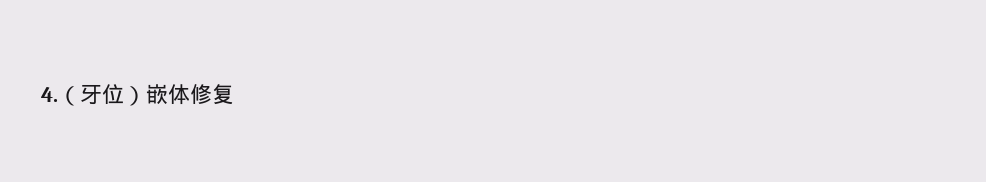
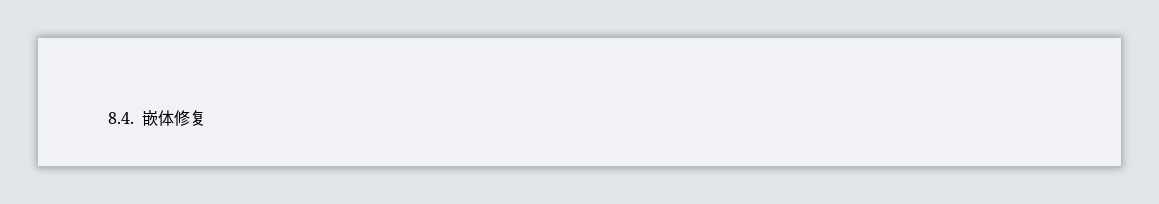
[41,84,146,106] 4.（牙位） -> [108,112,134,124] 8.4.

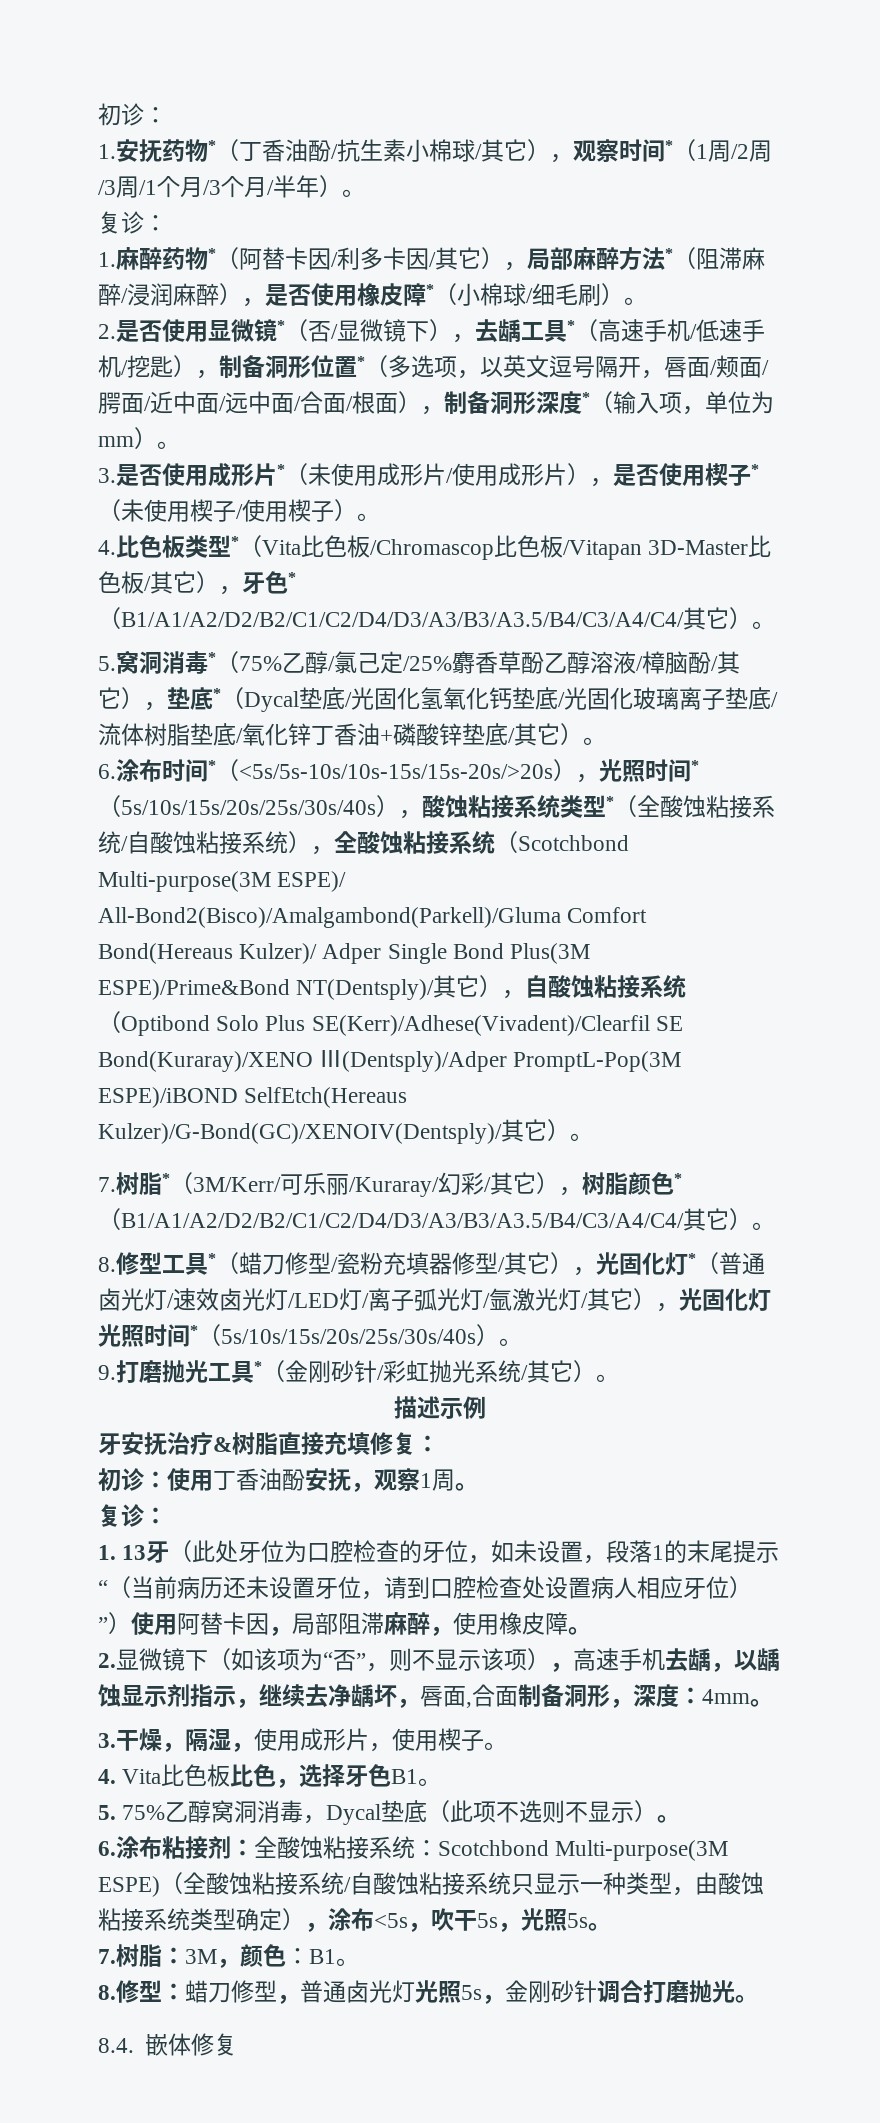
(108, 118) none -> [98,103,167,126] [98,139,772,163] [98,175,365,198] [98,211,167,234] [98,247,765,271] [98,283,647,307] [98,319,765,343] [98,355,769,379] [98,391,774,415] [98,427,180,449] [98,463,759,487] [98,499,380,522] [98,535,772,560] [98,571,296,595] [98,607,775,630] [98,650,740,674] [98,687,778,712] [98,723,606,746] [98,759,699,783] [98,795,775,819] [98,831,629,855] [98,871,347,892] [98,907,648,928] [98,943,591,964] [98,975,687,1000] [98,1011,683,1036] [98,1050,682,1072] [98,1087,408,1108] [98,1119,593,1144] [98,1172,682,1197] [98,1208,775,1231] [98,1252,765,1276] [98,1288,771,1312] [98,1324,522,1347] [98,1360,619,1383] [394,1396,486,1419] [98,1432,439,1456] [98,1468,478,1492] [98,1504,167,1527] [98,1540,780,1564] [98,1576,752,1600] [98,1612,591,1636] [98,1648,780,1672] [98,1684,773,1708] [98,1728,507,1752] [98,1764,442,1788] [98,1800,681,1825] [98,1836,729,1861] [98,1872,764,1897] [98,1908,611,1932] [98,1944,359,1968] [98,1980,758,2004] 初诊： // 1.安抚药物*（丁香油酚/抗生素小棉球/其它），观察时间*（1周/2周/3周/1个月/3个月/半年）。 // 复诊： // 1.麻醉药物*（阿替卡因/利多卡因/其它），局部麻醉方法*（阻滞麻醉/浸润麻醉），是否使用橡皮障*（小棉球/细毛刷）。 // 2.是否使用显微镜*（否/显微镜下），去龋工具*（高速手机/低速手机/挖匙），制备洞形位置*（多选项，以英文逗号隔开，唇面/颊面/腭面/近中面/远中面/合面/根面），制备洞形深度*（输入项，单位为mm）。 // 3.是否使用成形片*（未使用成形片/使用成形片），是否使用楔子*（未使用楔子/使用楔子）。 // 4.比色板类型*（Vita比色板/Chromascop比色板/Vitapan 3D-Master比色板/其它），牙色*（B1/A1/A2/D2/B2/C1/C2/D4/D3/A3/B3/A3.5/B4/C3/A4/C4/其它）。 // 5.窝洞消毒*（75%乙醇/氯己定/25%麝香草酚乙醇溶液/樟脑酚/其它），垫底*（Dycal垫底/光固化氢氧化钙垫底/光固化玻璃离子垫底/流体树脂垫底/氧化锌丁香油+磷酸锌垫底/其它）。 // 6.涂布时间*（<5s/5s-10s/10s-15s/15s-20s/>20s），光照时间*（5s/10s/15s/20s/25s/30s/40s），酸蚀粘接系统类型*（全酸蚀粘接系统/自酸蚀粘接系统），全酸蚀粘接系统（Scotchbond Multi-purpose(3M ESPE)/ All-Bond2(Bisco)/Amalgambond(Parkell)/Gluma Comfort Bond(Hereaus Kulzer)/ Adper Single Bond Plus(3M ESPE)/Prime&Bond NT(Dentsply)/其它），自酸蚀粘接系统（Optibond Solo Plus SE(Kerr)/Adhese(Vivadent)/Clearfil SE Bond(Kuraray)/XENO Ⅲ(Dentsply)/Adper PromptL-Pop(3M ESPE)/iBOND SelfEtch(Hereaus Kulzer)/G-Bond(GC)/XENOIV(Dentsply)/其它）。 // 7.树脂*（3M/Kerr/可乐丽/Kuraray/幻彩/其它），树脂颜色*（B1/A1/A2/D2/B2/C1/C2/D4/D3/A3/B3/A3.5/B4/C3/A4/C4/其它）。 // 8.修型工具*（蜡刀修型/瓷粉充填器修型/其它），光固化灯*（普通卤光灯/速效卤光灯/LED灯/离子弧光灯/氩激光灯/其它），光固化灯光照时间*（5s/10s/15s/20s/25s/30s/40s）。 // 9.打磨抛光工具*（金刚砂针/彩虹抛光系统/其它）。 // 描述示例 // 牙安抚治疗&树脂直接充填修复： // 初诊：使用丁香油酚安抚，观察1周。 // 复诊： // 1. 13牙（此处牙位为口腔检查的牙位，如未设置，段落1的末尾提示“（当前病历还未设置牙位，请到口腔检查处设置病人相应牙位）”）使用阿替卡因，局部阻滞麻醉，使用橡皮障。 // 2.显微镜下（如该项为“否”，则不显示该项），高速手机去龋，以龋蚀显示剂指示，继续去净龋坏，唇面,合面制备洞形，深度：4mm。 // 3.干燥，隔湿，使用成形片，使用楔子。 // 4. Vita比色板比色，选择牙色B1。 // 5. 75%乙醇窝洞消毒，Dycal垫底（此项不选则不显示）。 // 6.涂布粘接剂：全酸蚀粘接系统：Scotchbond Multi-purpose(3M ESPE)（全酸蚀粘接系统/自酸蚀粘接系统只显示一种类型，由酸蚀粘接系统类型确定），涂布<5s，吹干5s，光照5s。 // 7.树脂：3M，颜色：B1。 // 8.修型：蜡刀修型，普通卤光灯光照5s，金刚砂针调合打磨抛光。 //

